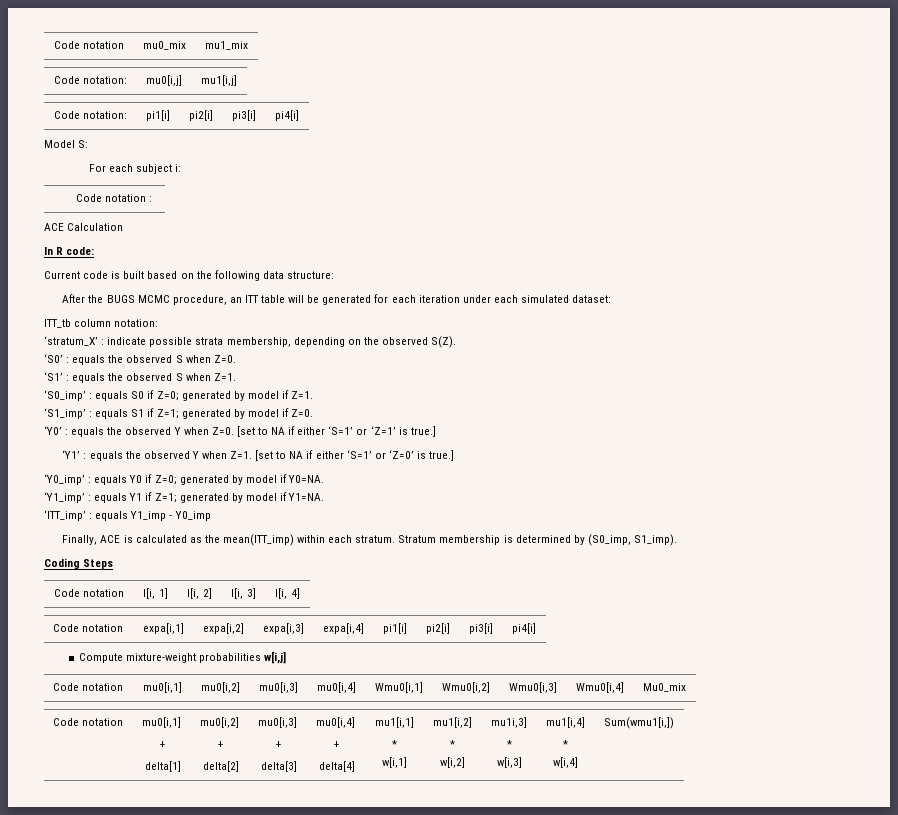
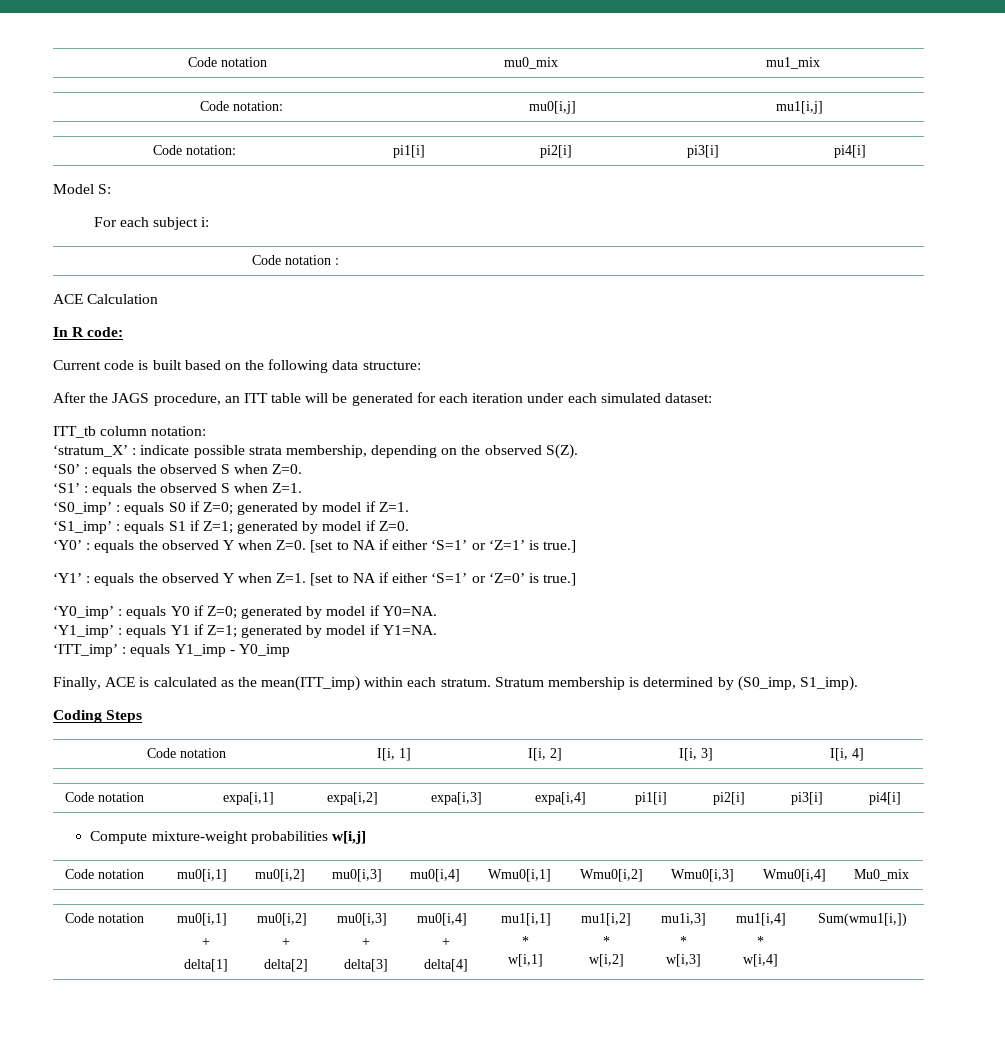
[106,295,170,303] BUGS MCMC -> [112,393,150,403] JAGS

